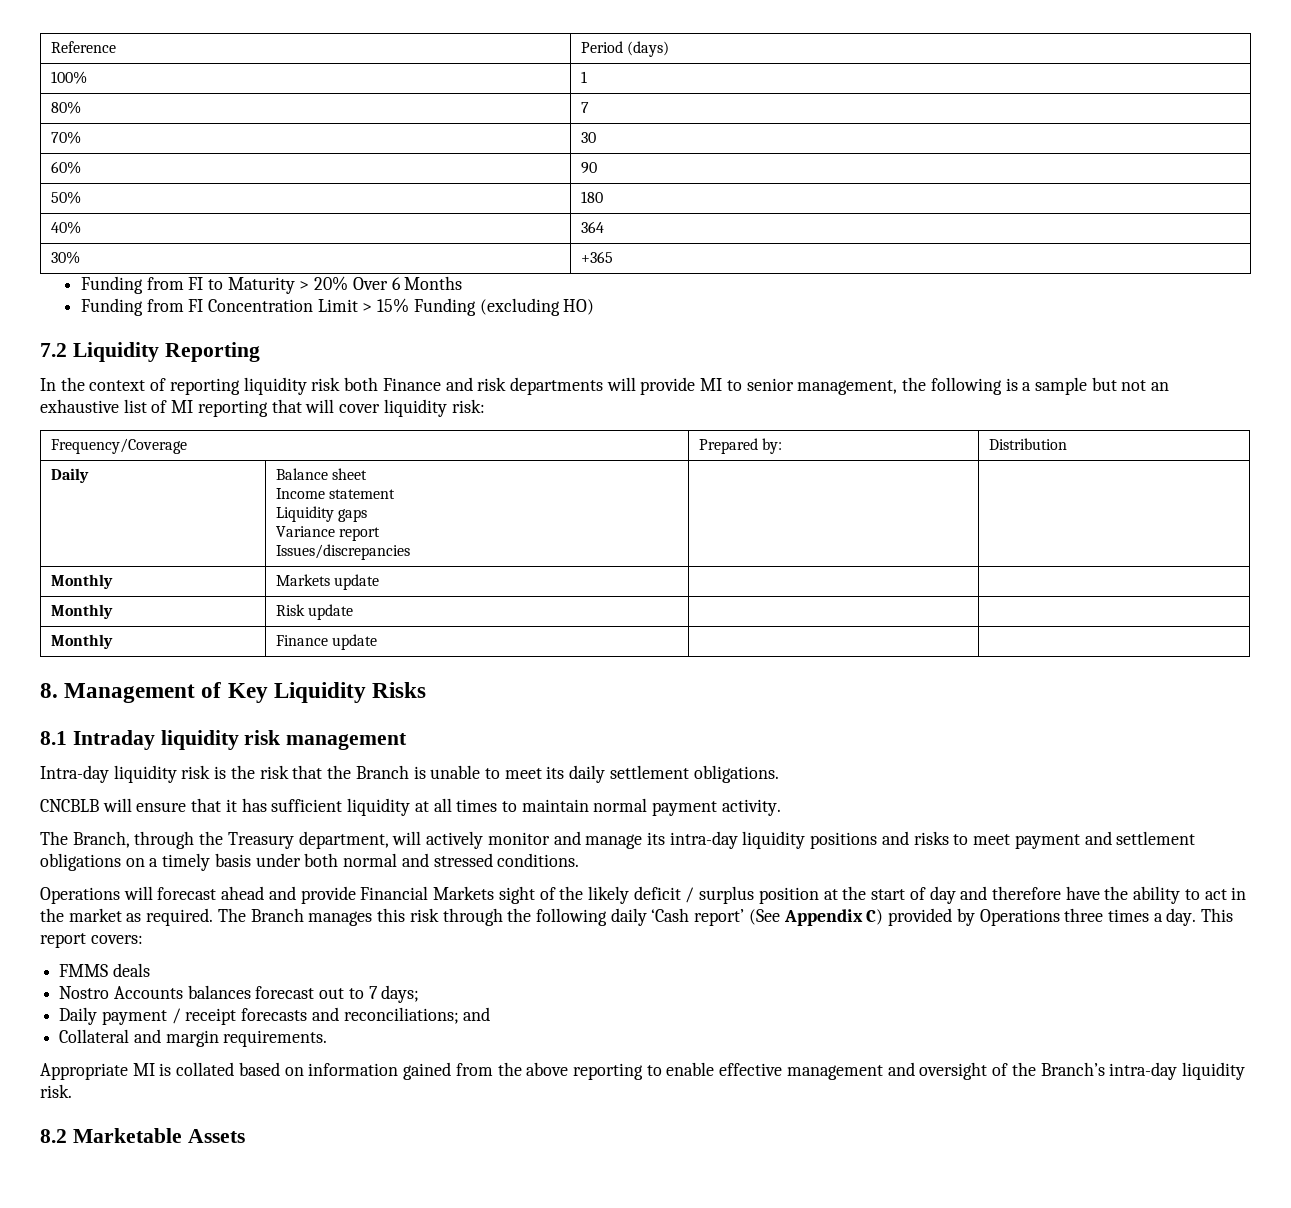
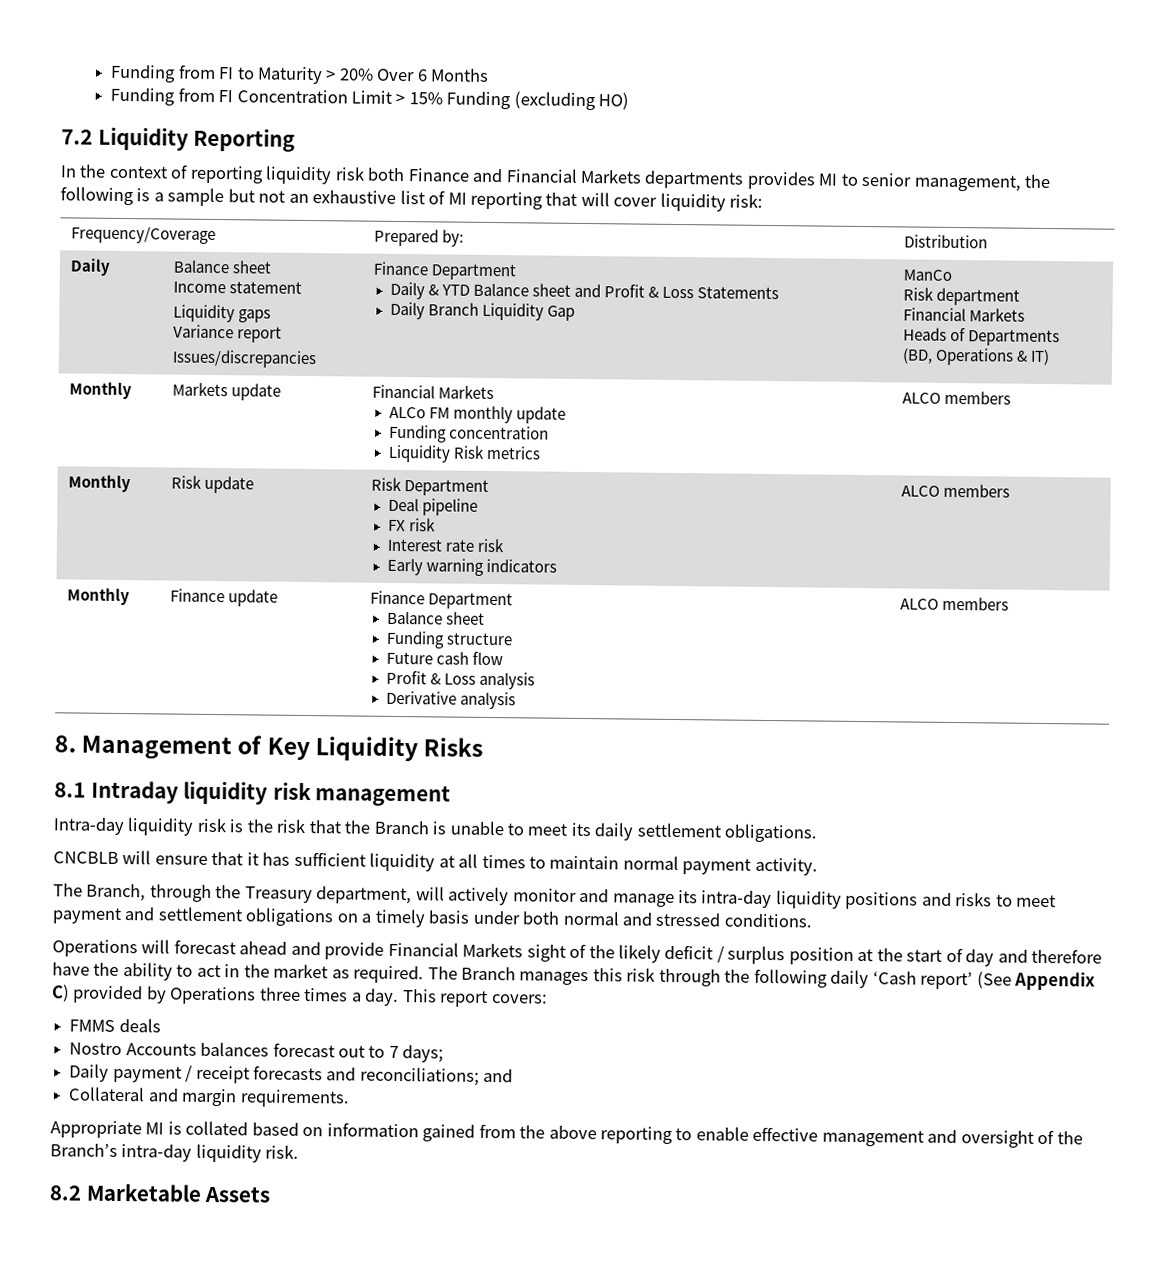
[50,41,116,53] [580,41,669,57] [50,71,87,84] [580,71,587,83] [50,101,81,114] [580,102,589,113] [50,131,81,144] [580,132,596,143] [50,161,81,174] [580,162,597,174] [50,191,81,204] [580,191,603,203] [50,221,81,234] [580,221,604,233] [50,251,80,264] [580,251,613,263] Reference | Period (days) // 100% | 1 // 80% | 7 // 70% | 30 // 60% | 90 // 50% | 180 // 40% | 364 // 30% | +365 // -> (110, 73) none
[477,377,696,395] risk departments will provide -> [505,168,816,190] Financial Markets departments provides
[50,574,113,589] [275,574,379,590] [50,604,113,619] [275,604,353,620] [50,634,113,649] [275,634,377,650] | // Monthly | Markets update | | // Monthly | Risk update | | // Monthly | Finance update | | -> [373,261,518,281] [389,281,780,300] [389,301,575,321] [903,269,953,281] [903,287,1021,306] [903,307,1026,322] [903,327,1061,347] [902,347,1051,366] [69,381,133,400] [172,382,282,401] [372,384,495,400] [388,405,566,424] [388,424,549,443] [387,444,541,463] [902,390,1012,405] [68,474,132,493] [171,475,255,494] [371,477,490,496] [387,497,478,516] [387,518,436,532] [386,538,505,553] [386,557,557,576] [901,483,1011,498] [67,587,131,606] [170,588,279,607] [370,590,514,610] [386,610,485,625] [385,630,513,649] [385,651,503,666] [385,670,535,690] [385,690,516,710] [900,596,1010,611] Finance Department // Daily & YTD Balance sheet and Profit & Loss Statements // Daily Branch Liquidity Gap | ManCo // Risk department // Financial Markets // Heads of Departments // (BD, Operations & IT) // Monthly | Markets update | Financial Markets // ALCo FM monthly update // Funding concentration // Liquidity Risk metrics | ALCO members // Monthly | Risk update | Risk Department // Deal pipeline // FX risk // Interest rate risk // Early warning indicators | ALCO members // Monthly | Finance update | Finance Department // Balance sheet // Funding structure // Future cash flow // Profit & Loss analysis // Derivative analysis | ALCO members

